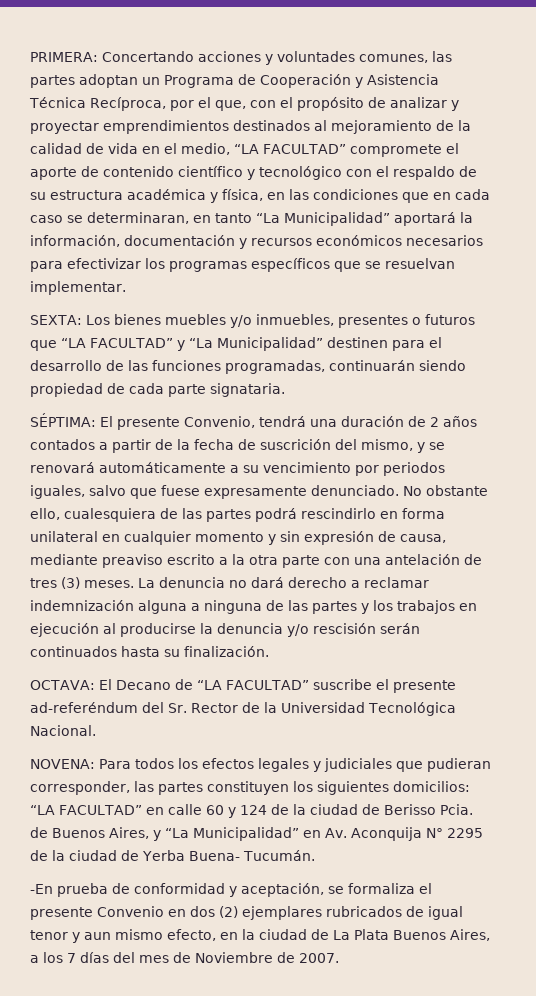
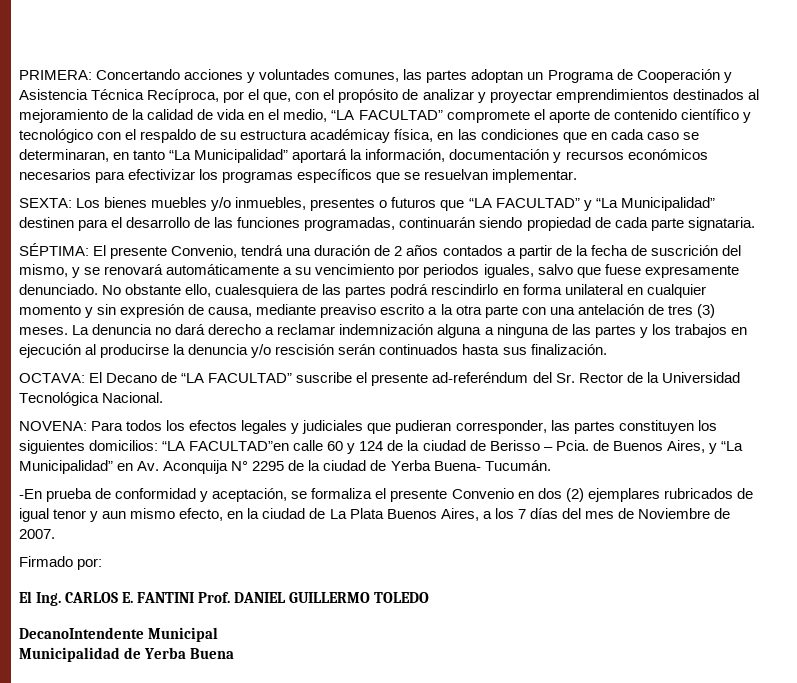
[127,189,218,203] académica y -> [310,129,391,143] académicay
[164,649,180,657] su -> [502,347,527,355] sus
[59,805,164,815] FACULTAD” en -> [189,441,290,451] FACULTAD”en
(436, 809) none -> [543,447,553,451] –
(339, 958) none -> [19,556,103,570] [19,591,430,606] [19,627,219,642] [19,647,235,662] // Firmado por: // El Ing. CARLOS E. FANTINI Prof. DANIEL GUILLERMO TOLEDO // DecanoIntendente Municipal // Municipalidad de Yerba Buena

